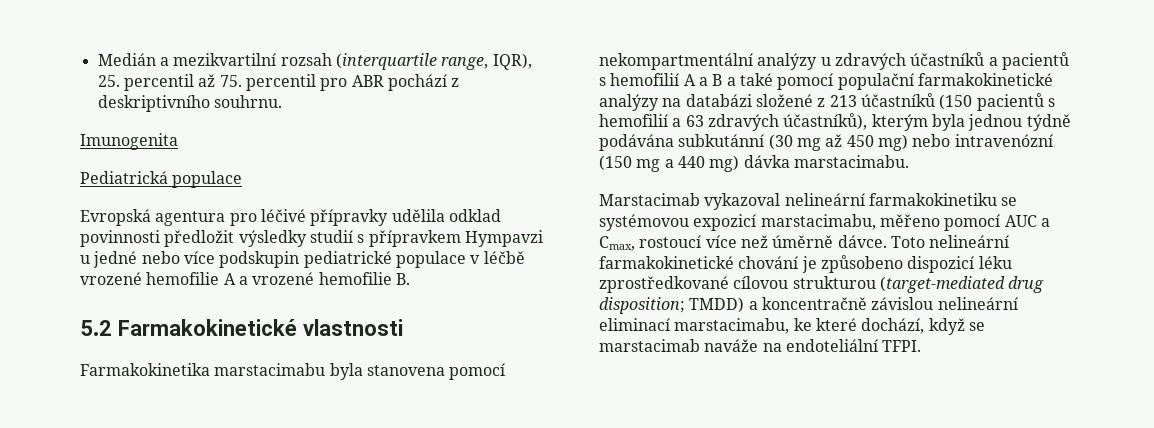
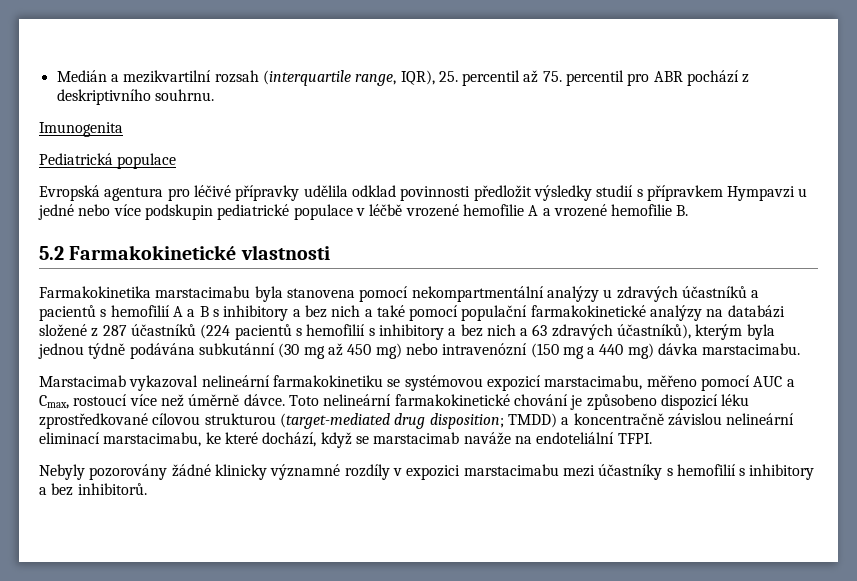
(723, 80) none -> [212,305,361,321] s inhibitory a bez nich
[829,93,1055,111] [599,114,668,127] 213 účastníků (150 pacientů s hemofilií -> [102,324,516,340] 287 účastníků (224 pacientů s hemofilií s inhibitory a bez nich
(922, 346) none -> [39,464,815,480] [39,483,147,496] // Nebyly pozorovány žádné klinicky významné rozdíly v expozici marstacimabu mezi účastníky s hemofilií s inhibitory a bez inhibitorů.

